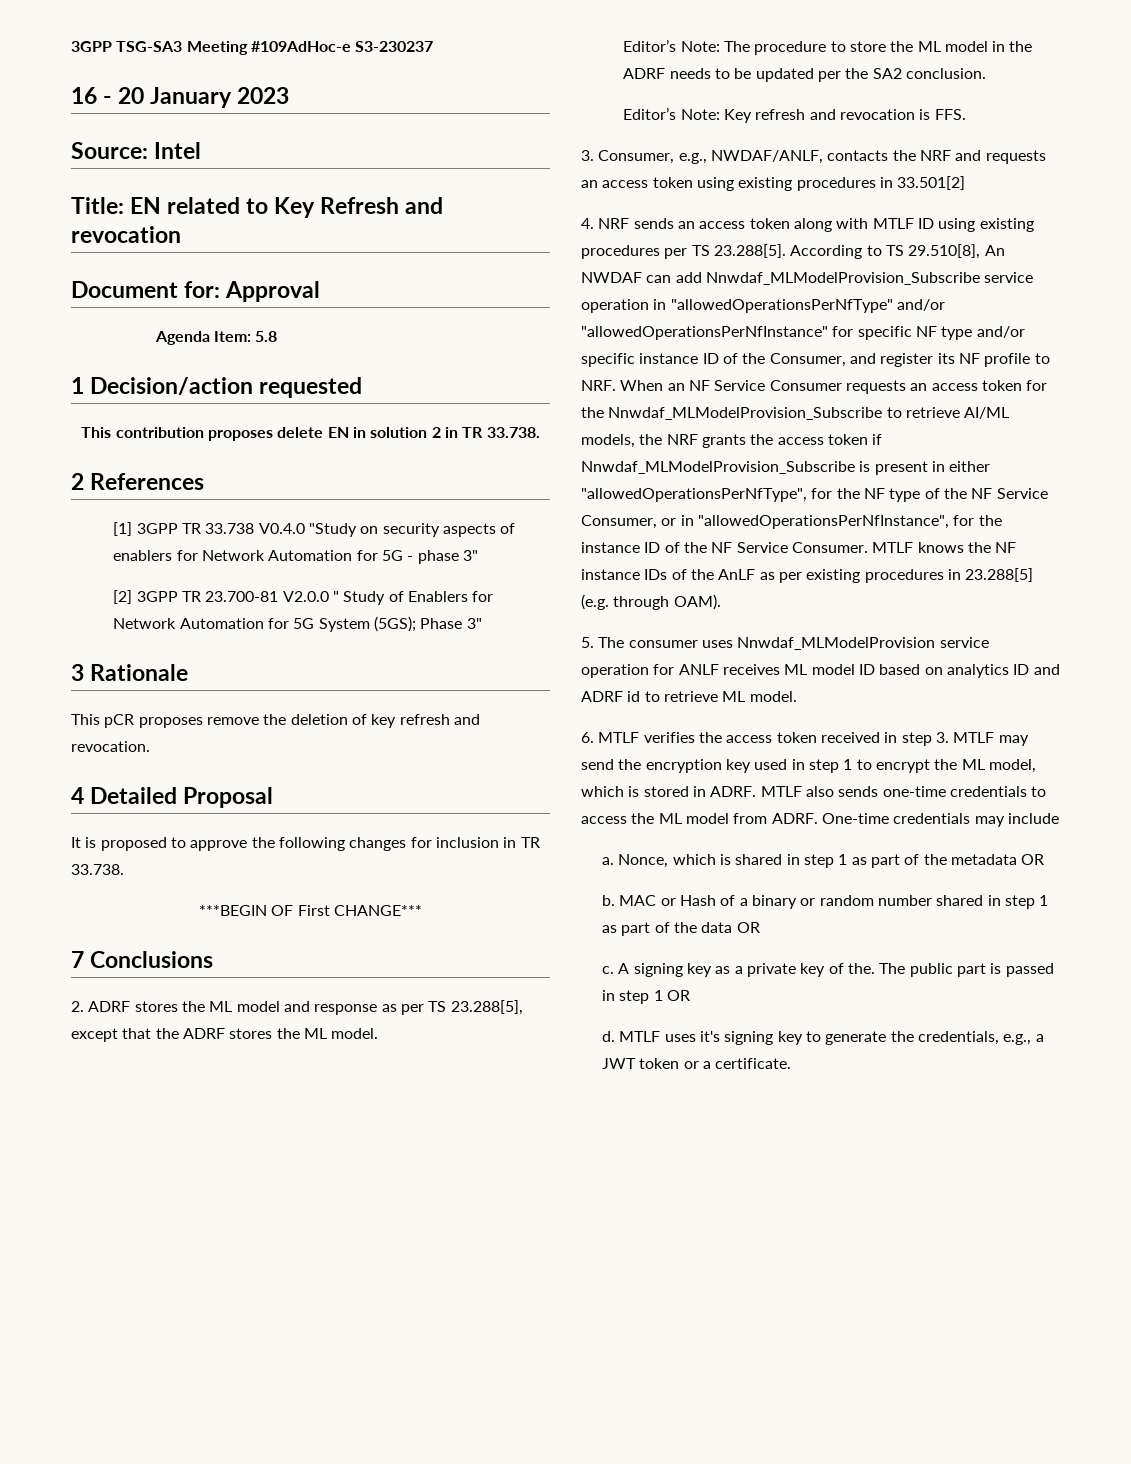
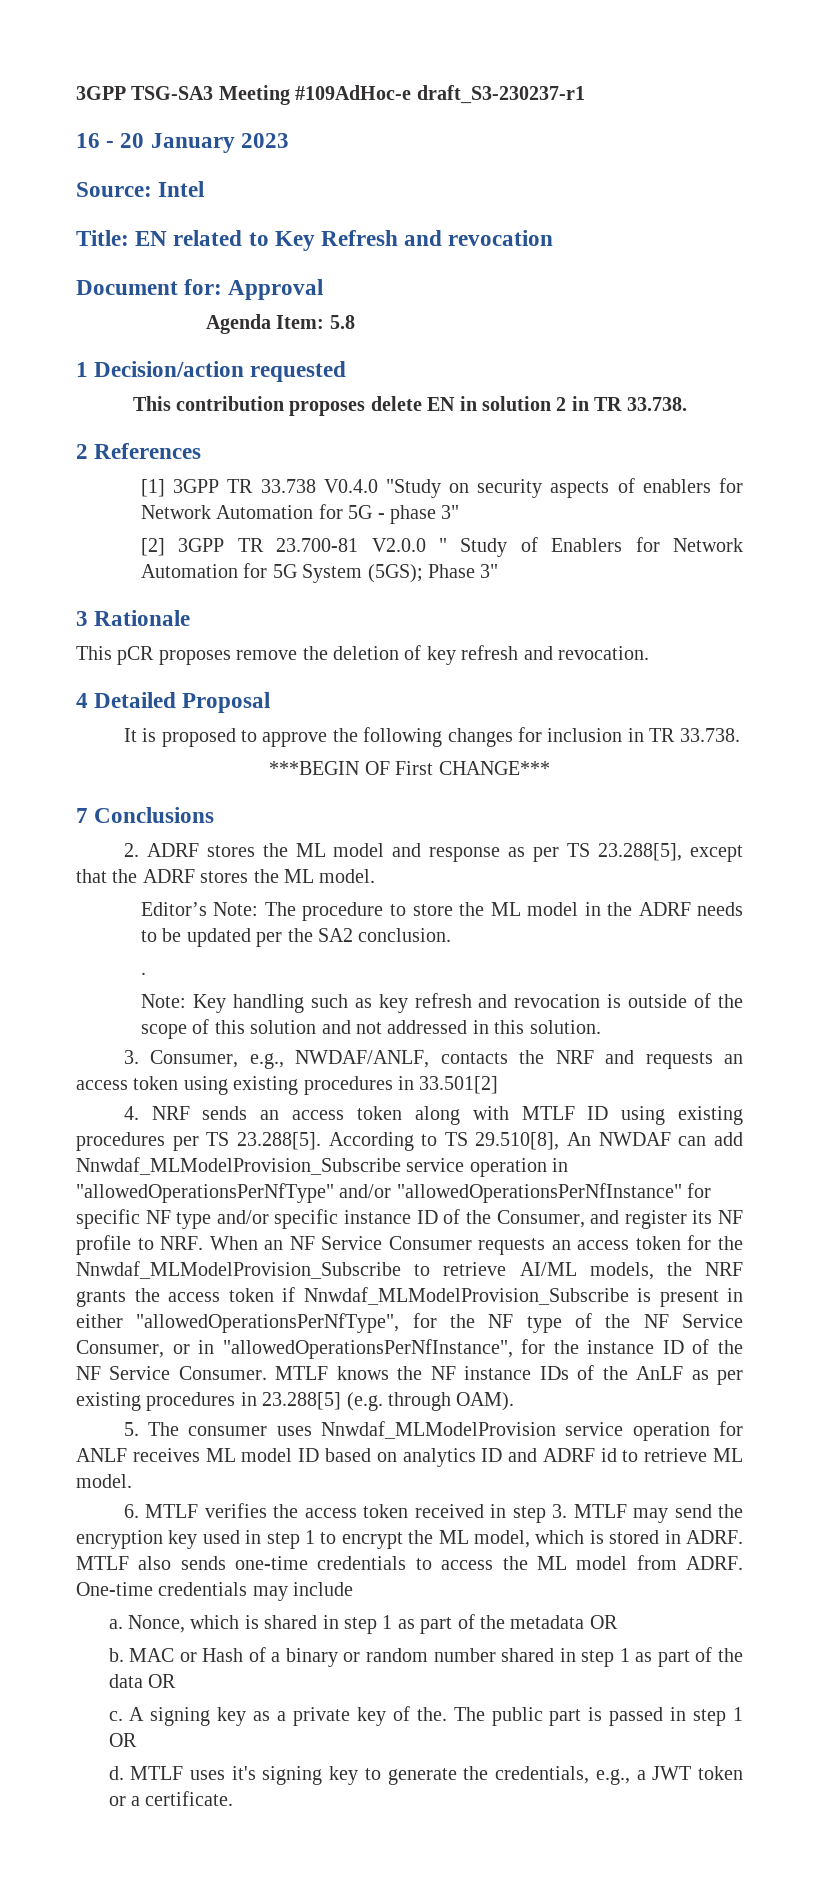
[355,41,434,52] S3-230237 -> [416,85,585,104] draft_S3-230237-r1
[623,107,677,120] Editor’s -> [140,972,146,975] . //
[755,109,966,120] refresh and revocation is FFS. -> [232,993,744,1013] [140,1019,601,1039] handling such as key refresh and revocation is outside of the scope of this solution and not addressed in this solution.

